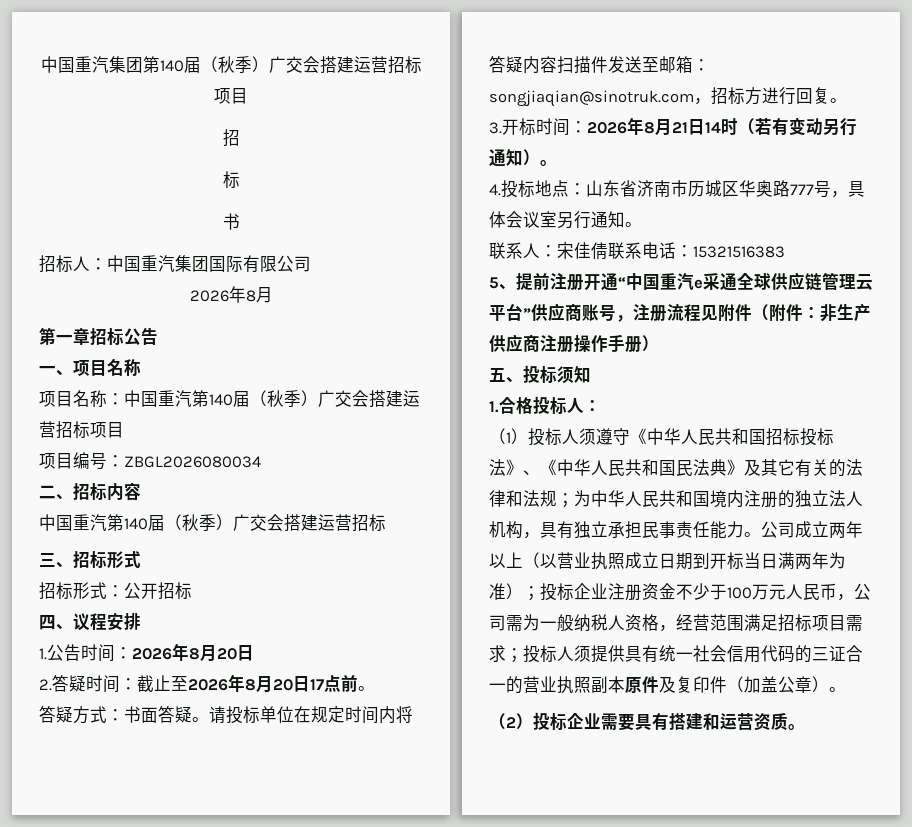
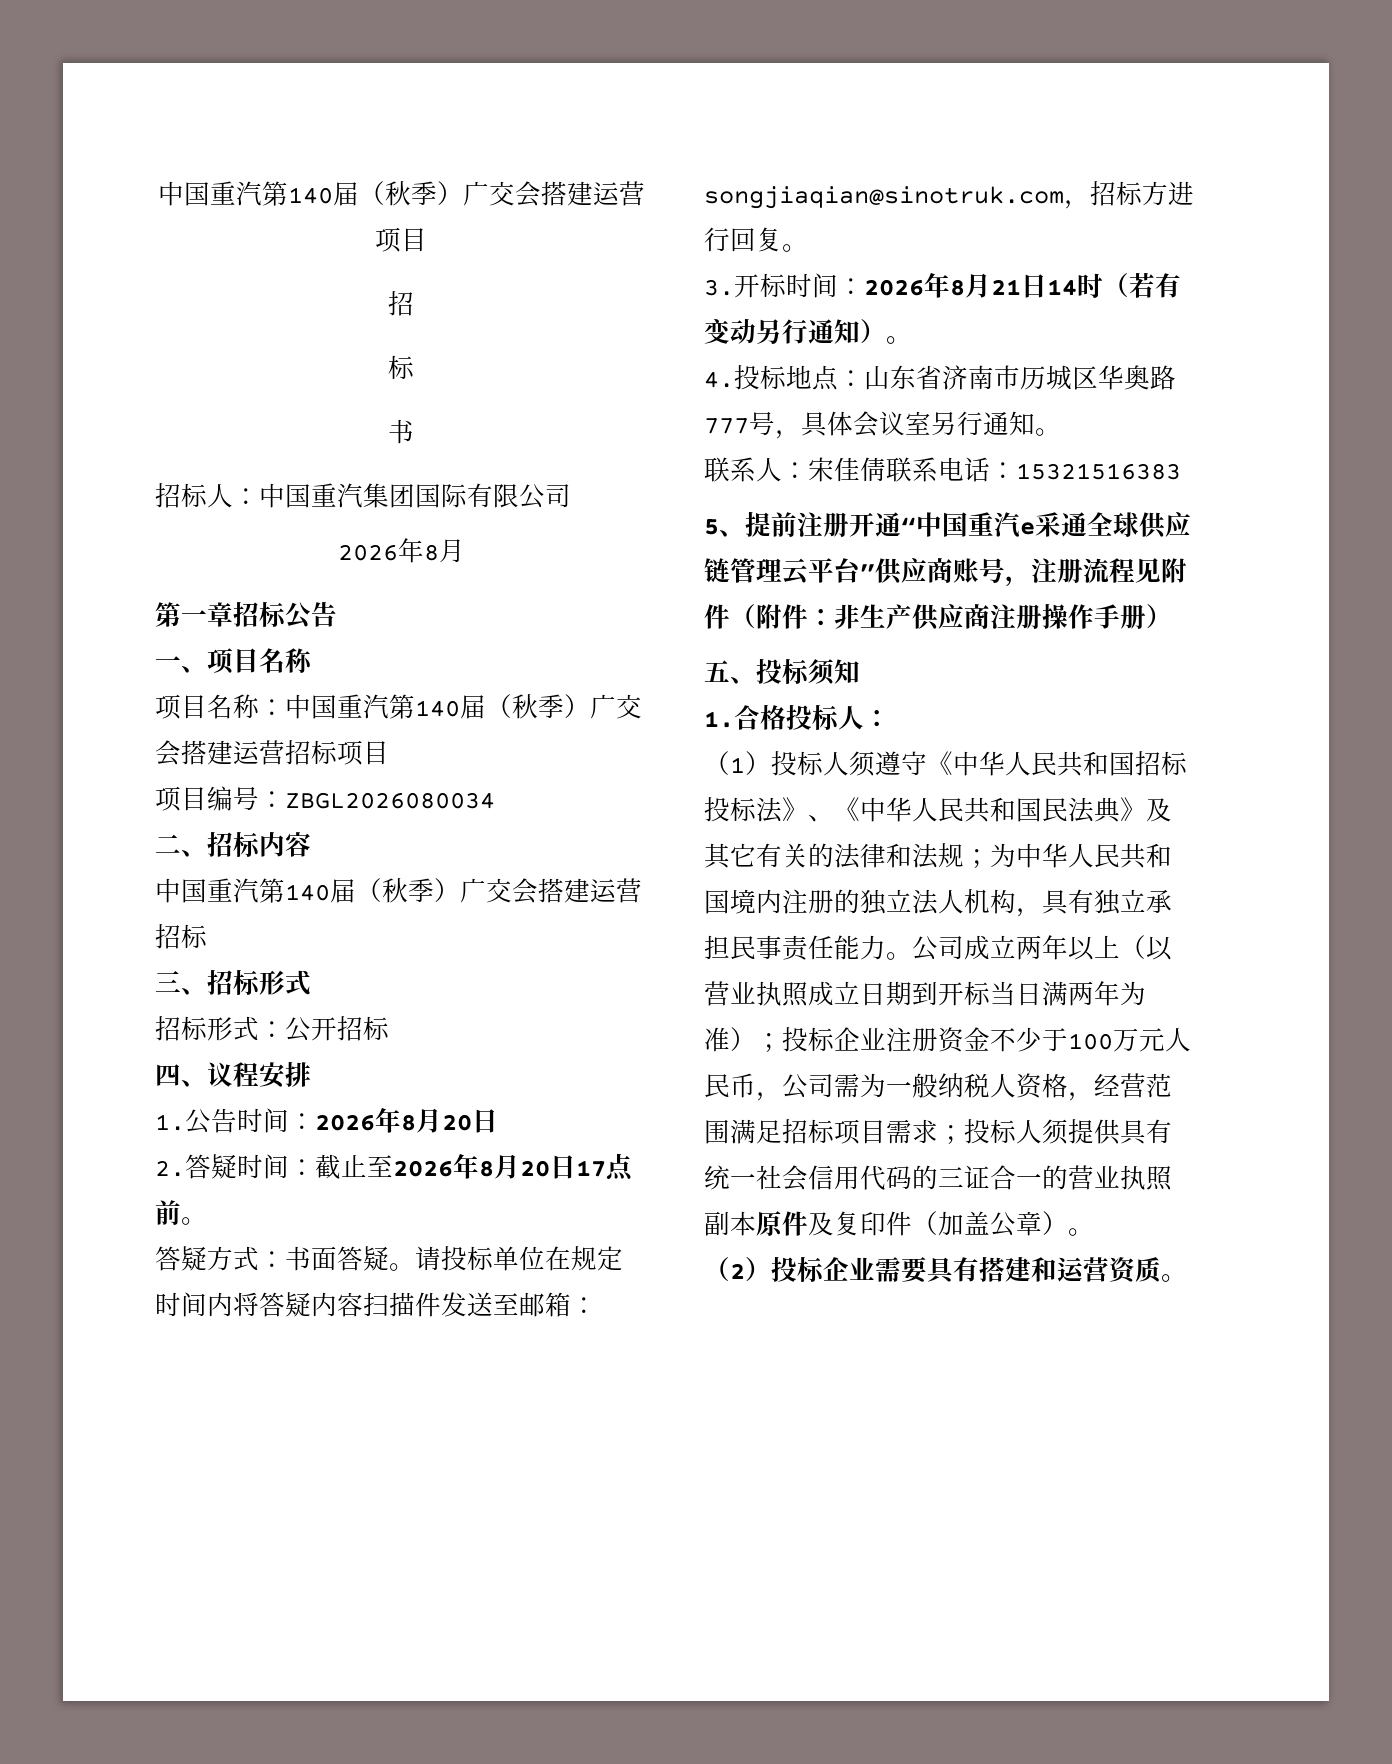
[40,56,422,74] 中国重汽集团第140届（秋季）广交会搭建运营招标 -> [157,181,645,207] 中国重汽第140届（秋季）广交会搭建运营

